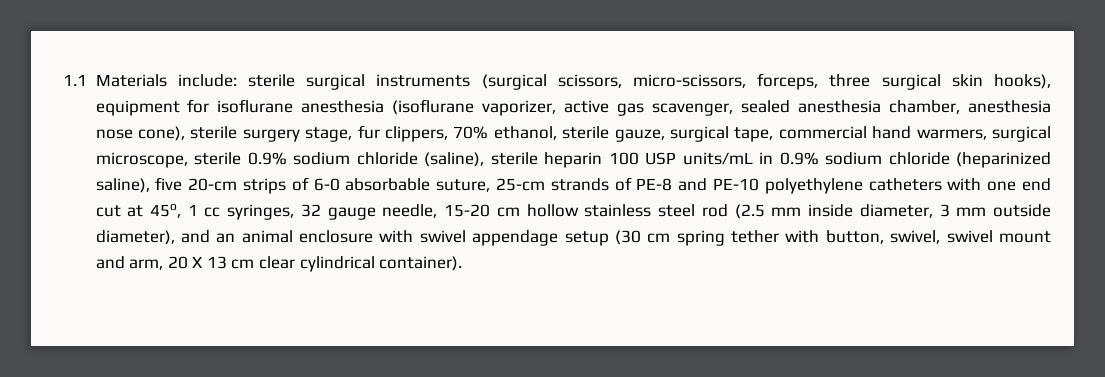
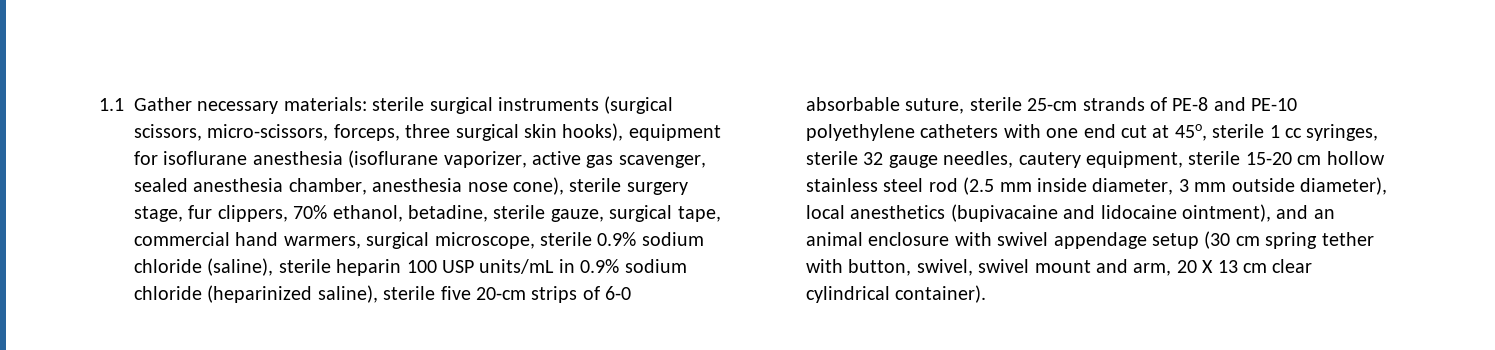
[95,74,237,87] Materials include: -> [134,97,367,114] Gather necessary materials:
(557, 133) none -> [408,205,488,222] betadine,
(150, 185) none -> [383,286,436,300] sterile
(491, 185) none -> [969,97,1022,111] sterile
(181, 211) none -> [1212,124,1265,138] sterile
(295, 212) none -> [806,151,858,165] sterile
[382,204,438,218] needle, -> [943,151,1241,168] needles, cautery equipment, sterile
(175, 237) none -> [806,204,1271,222] local anesthetics (bupivacaine and lidocaine ointment),

